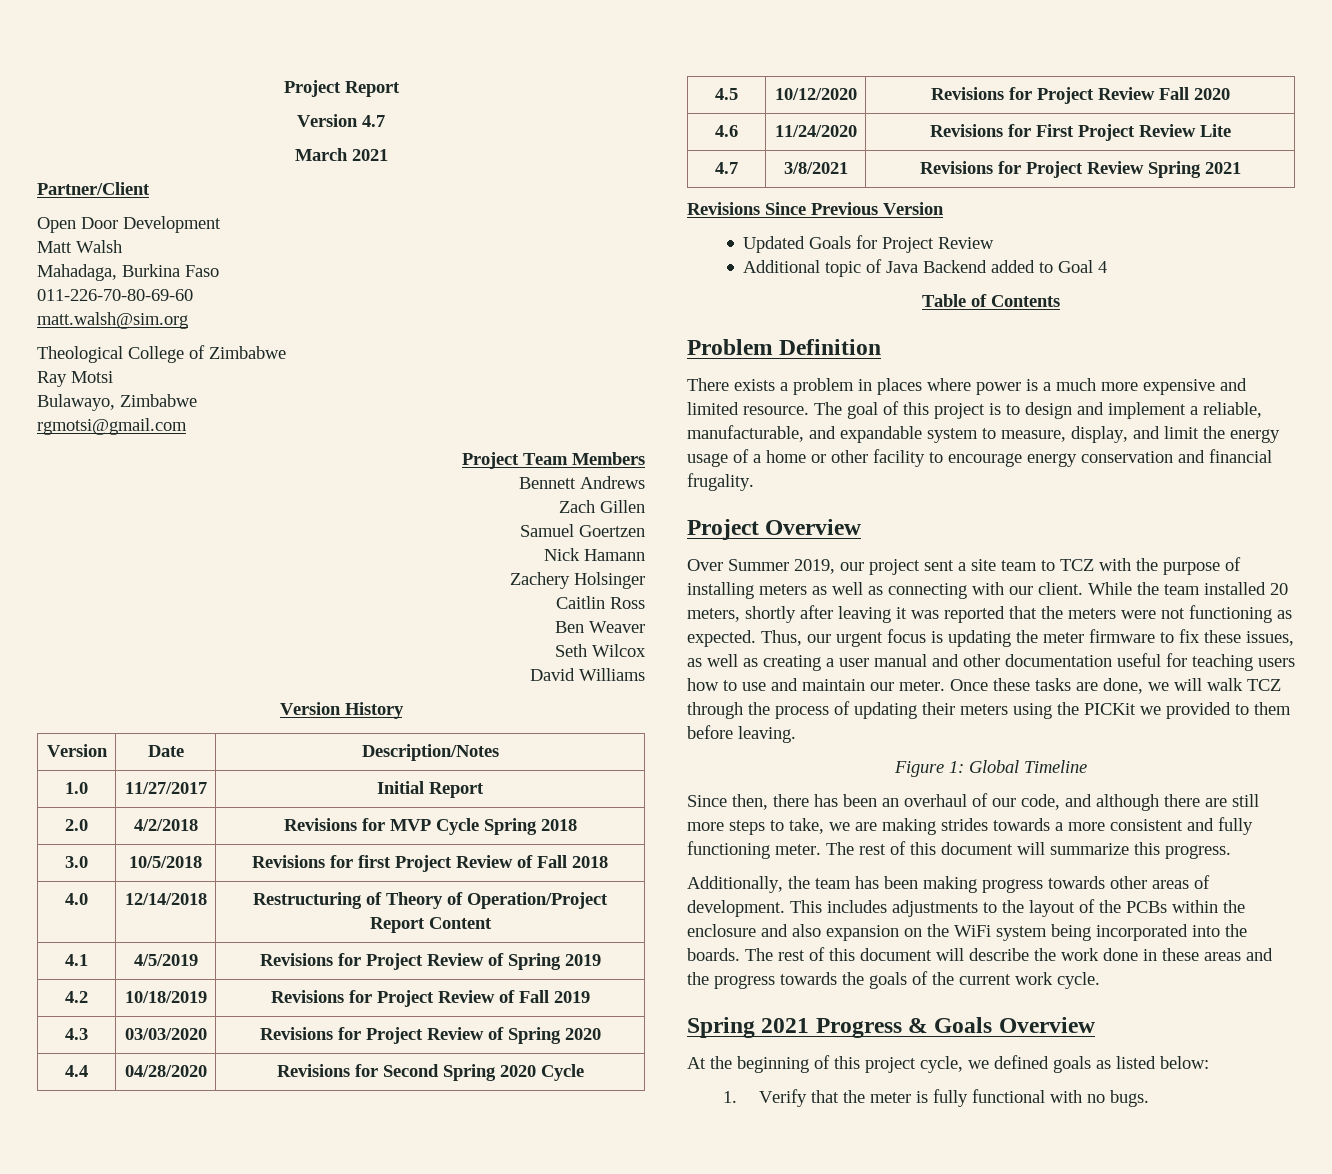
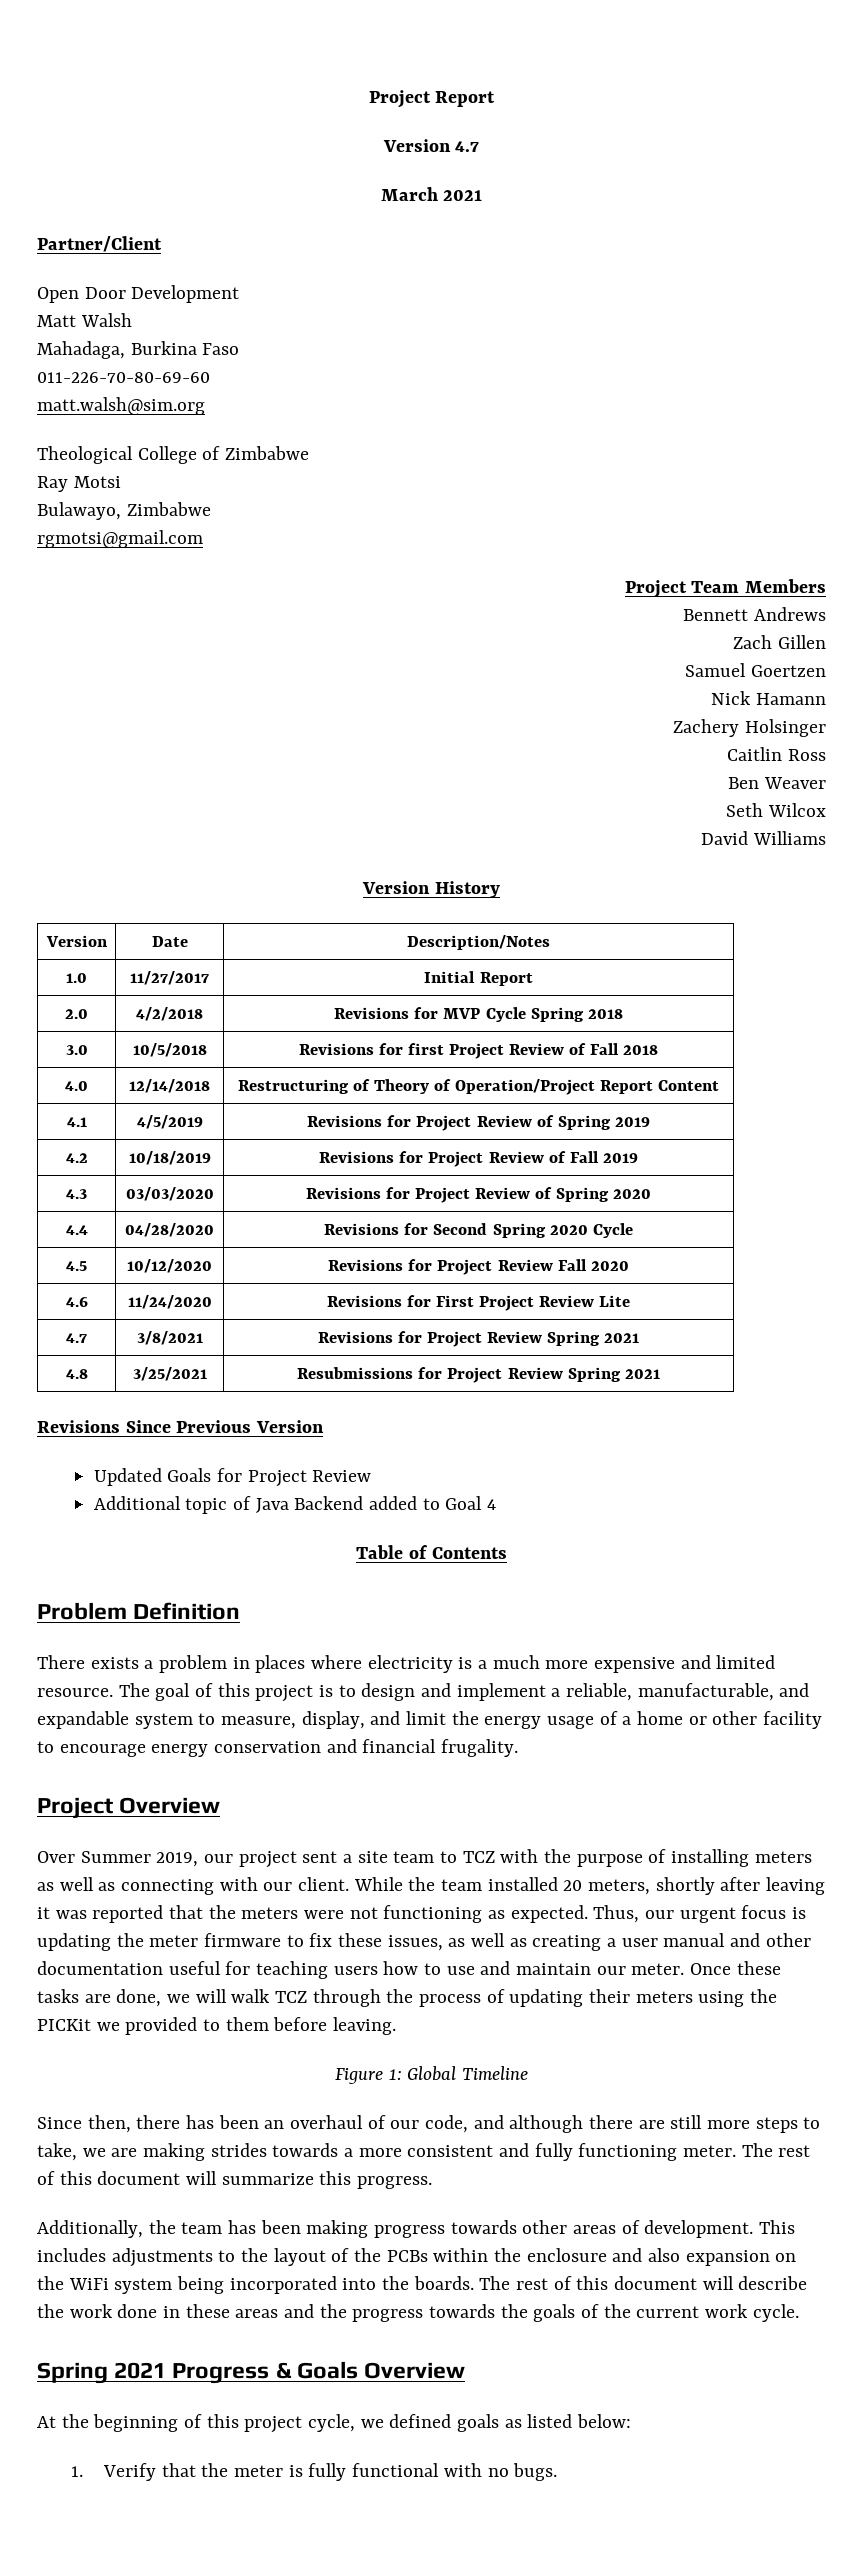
(1241, 168) none -> [65,1369,88,1379] [132,1367,207,1381] [297,1367,660,1383] // 4.8 | 3/25/2021 | Resubmissions for Project Review Spring 2021
[976,382,1021,395] power -> [367,1655,453,1673] electricity

